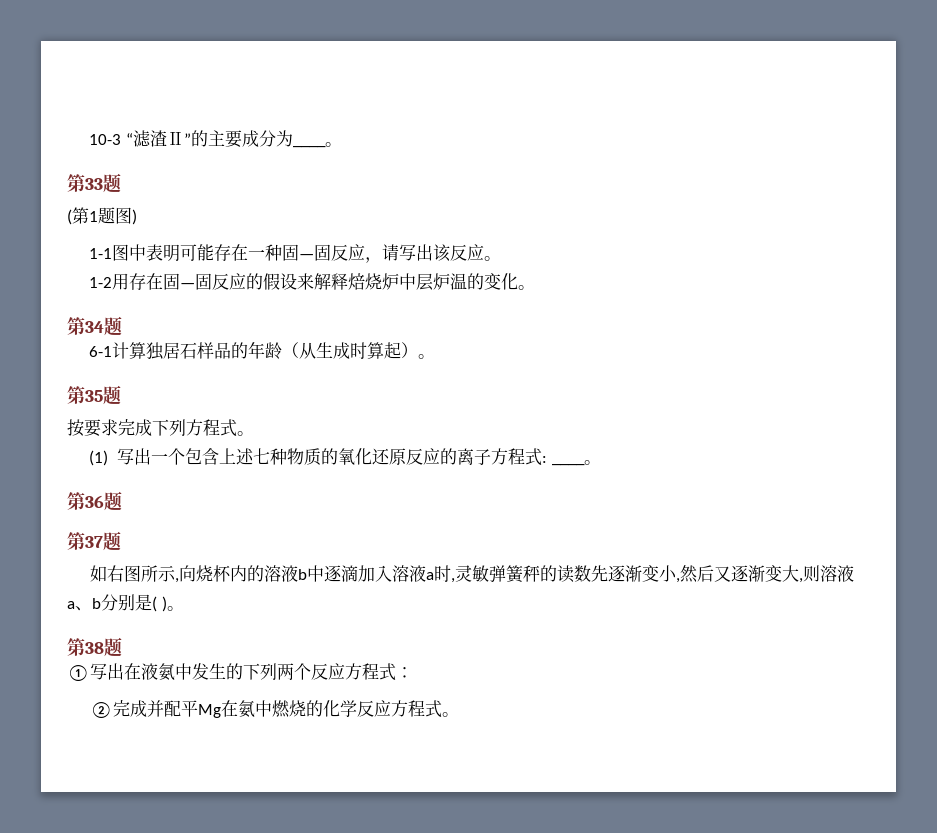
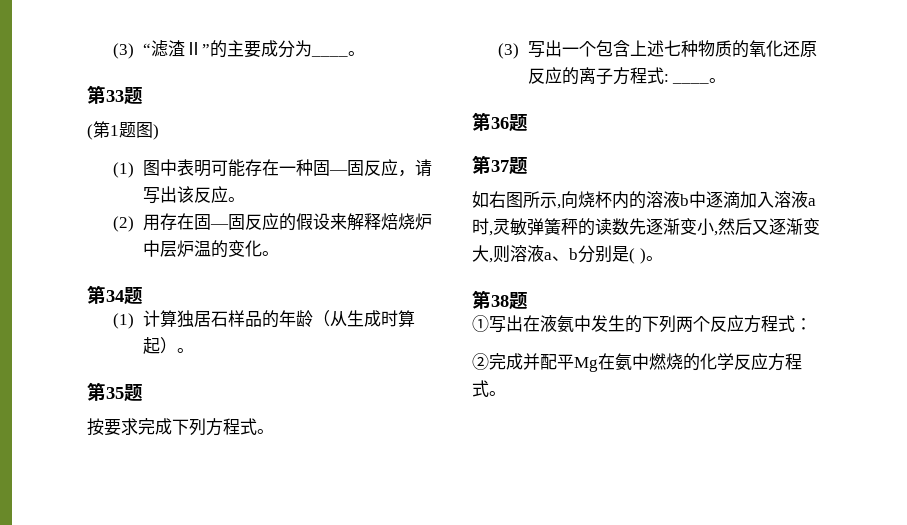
[89,134,122,145] 10-3 -> [113,43,135,59] (3)
[89,248,113,259] 1-1 -> [113,162,135,178] (1)
[89,277,113,288] 1-2 -> [113,216,135,232] (2)
[89,346,113,357] 6-1 -> [113,313,135,329] (1)
[89,450,109,466] (1) -> [498,43,520,59] (3)

